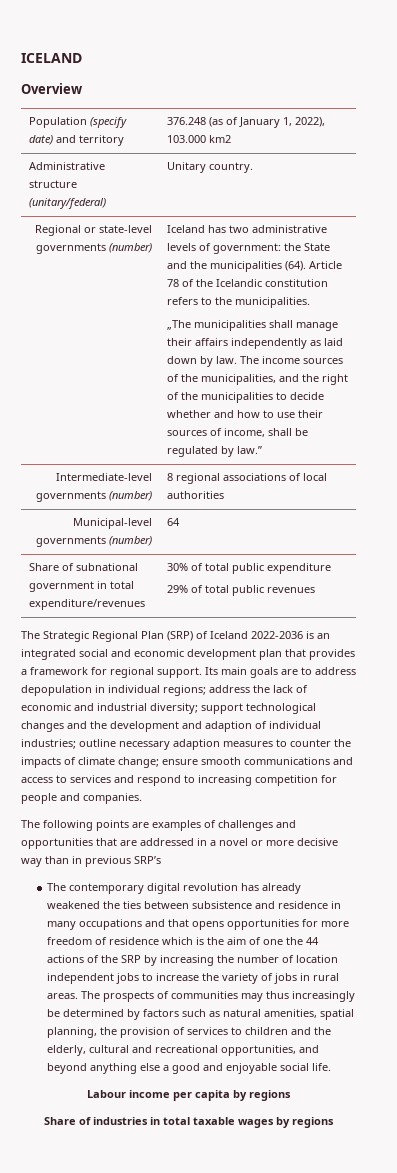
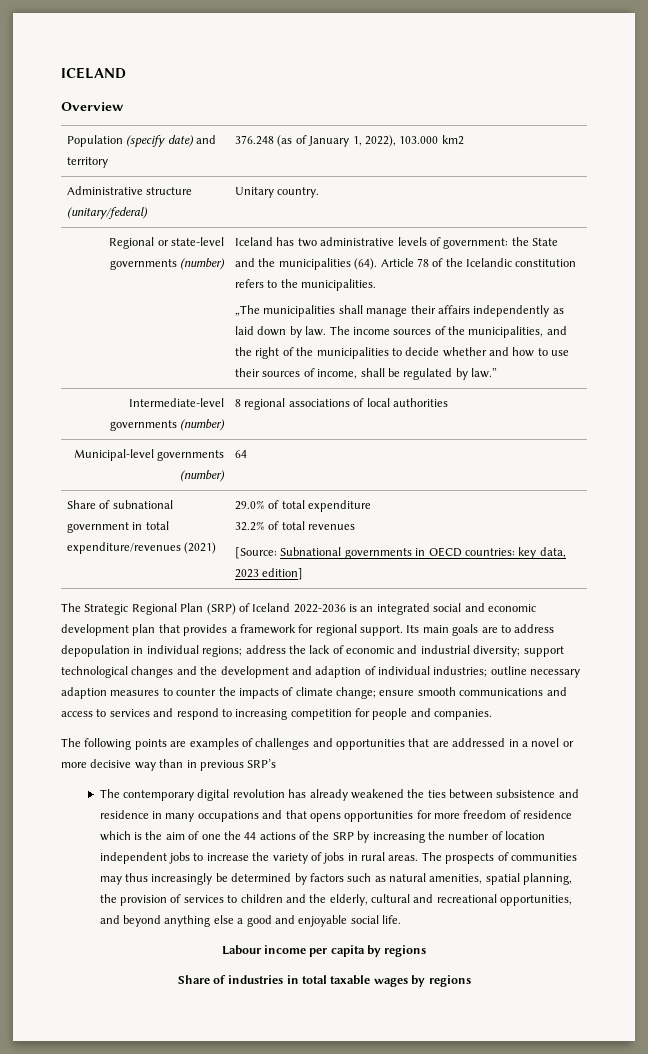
[166,563,264,574] | 30% of total public -> [184,542,217,554] [235,500,305,510] (2021) | 29.0% of total
[166,585,264,596] 29% of total public -> [235,521,305,531] 32.2% of total
(315, 590) none -> [235,547,566,559] [235,568,304,580] // [Source: Subnational governments in OECD countries: key data, 2023 edition]

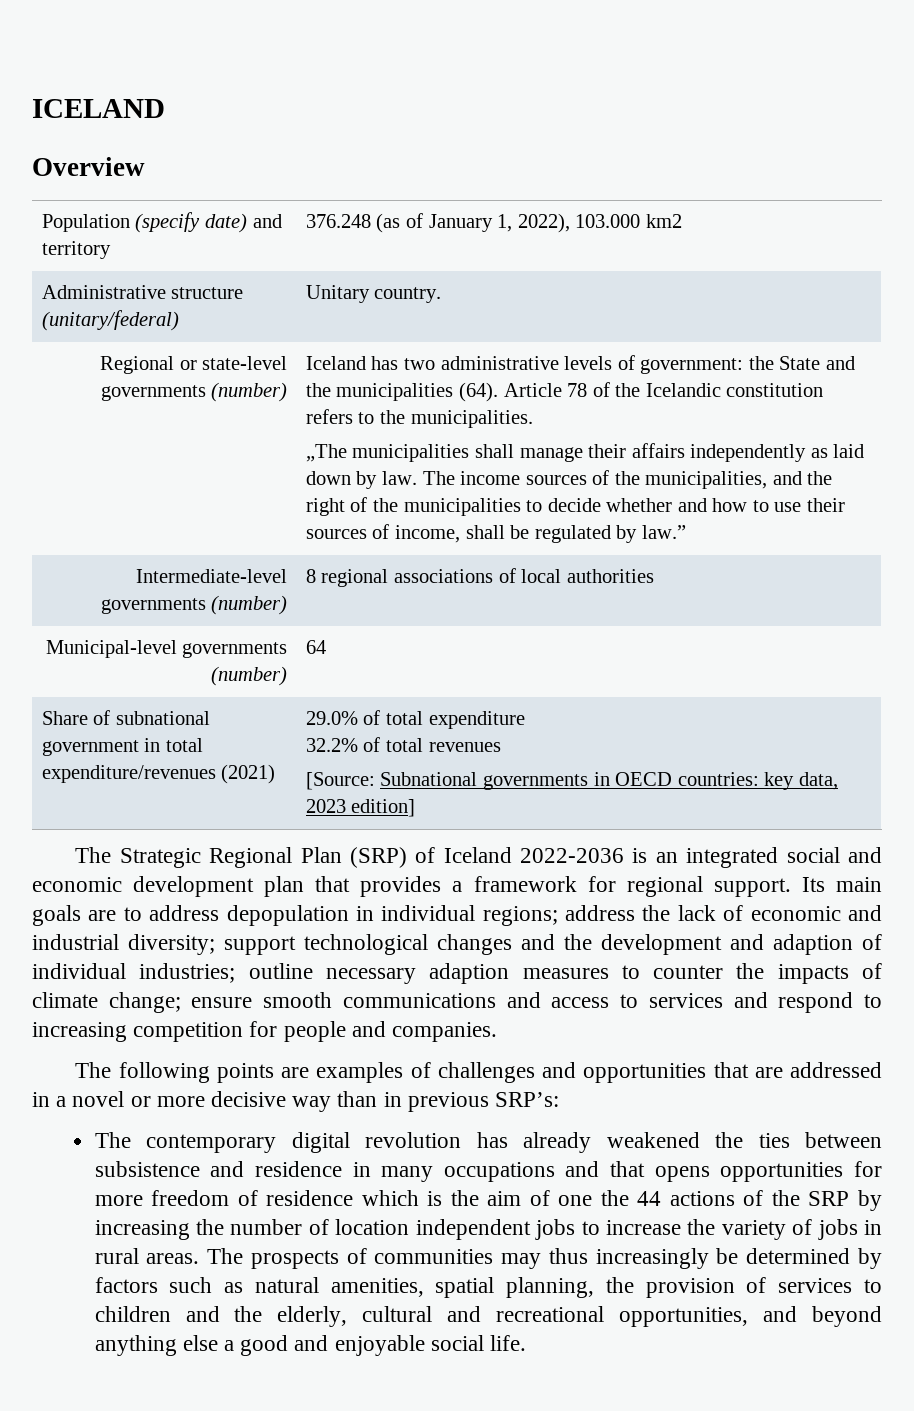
[247,759,277,768] SRP’s -> [495,1092,560,1107] SRP’s:
[221,945,427,957] [177,975,471,987] // Labour income per capita by regions // Share of industries in total taxable wages by regions -> (527, 1343) none

